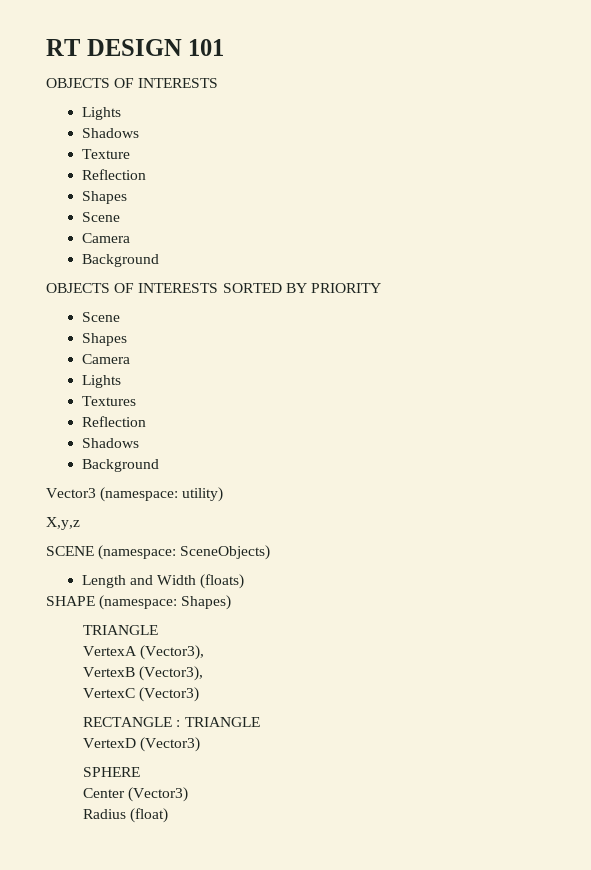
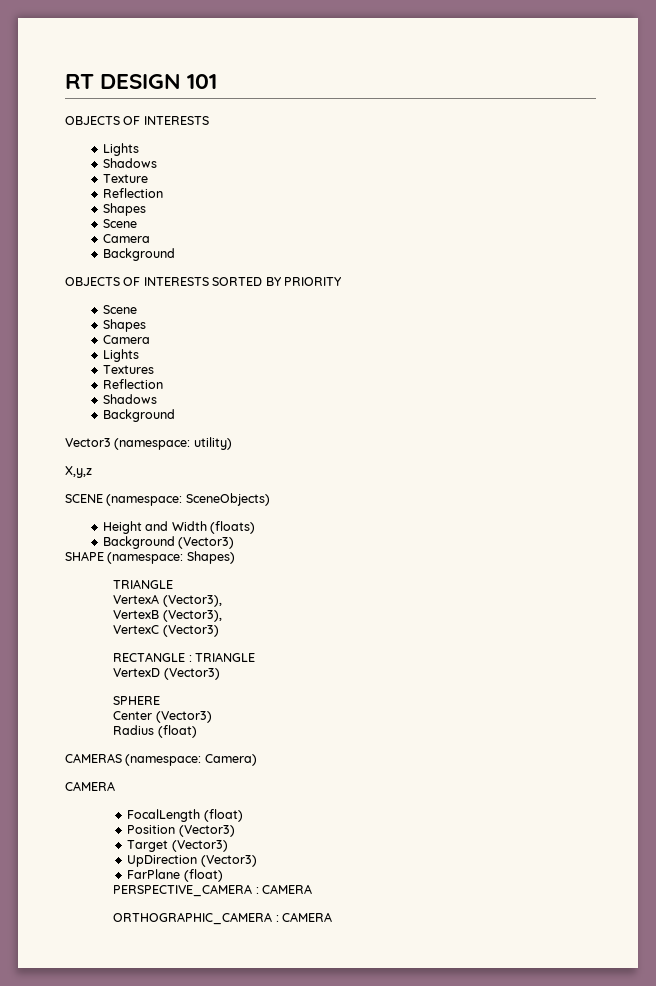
[81,575,126,588] Length -> [102,521,142,534] Height
(245, 581) none -> [102,536,235,549] // Background (Vector3)
(169, 815) none -> [65,753,257,766] [65,781,115,791] [127,809,243,822] [127,825,235,837] [127,840,228,852] [127,855,257,867] [127,869,223,882] [113,884,313,897] [113,912,333,925] // CAMERAS (namespace: Camera) // CAMERA // FocalLength (float) // Position (Vector3) // Target (Vector3) // UpDirection (Vector3) // FarPlane (float) // PERSPECTIVE_CAMERA : CAMERA // ORTHOGRAPHIC_CAMERA : CAMERA

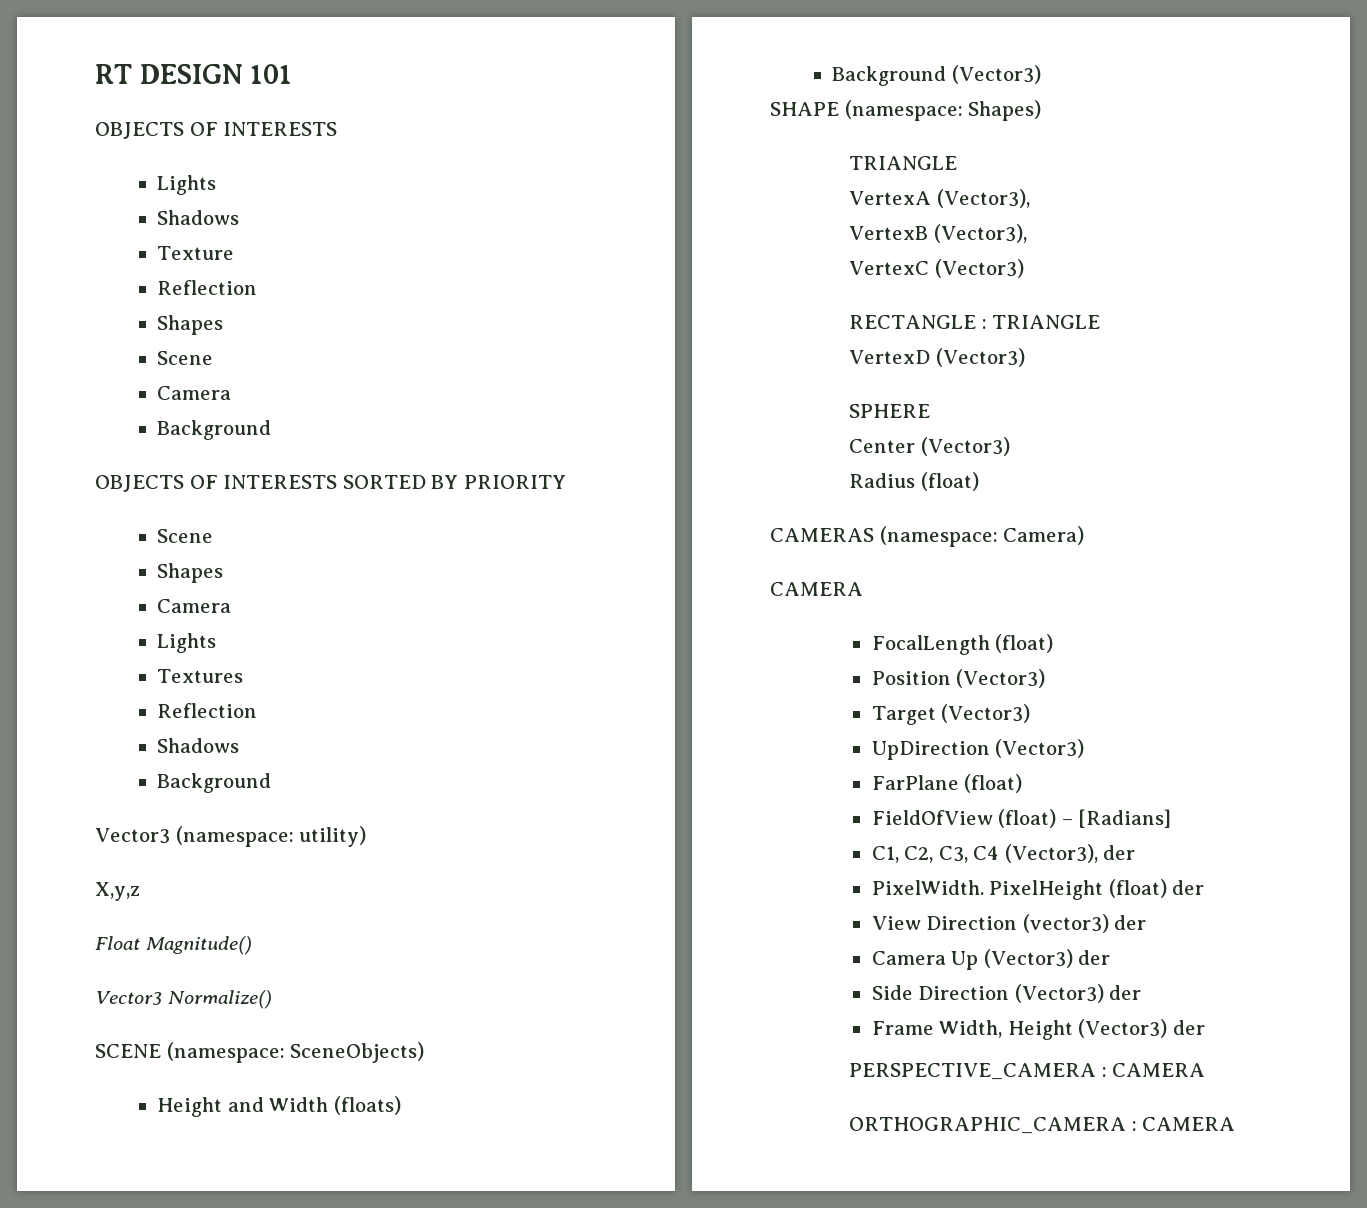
(92, 472) none -> [95,936,252,955] [95,990,272,1009] // Float Magnitude() // Vector3 Normalize()
(223, 875) none -> [871,809,1172,828] [871,844,1136,863] [871,879,1205,900] [871,914,1147,933] [871,949,1111,970] [871,984,1142,1003] [871,1019,1205,1040] // FieldOfView (float) – [Radians] // C1, C2, C3, C4 (Vector3), der // PixelWidth. PixelHeight (float) der // View Direction (vector3) der // Camera Up (Vector3) der // Side Direction (Vector3) der // Frame Width, Height (Vector3) der

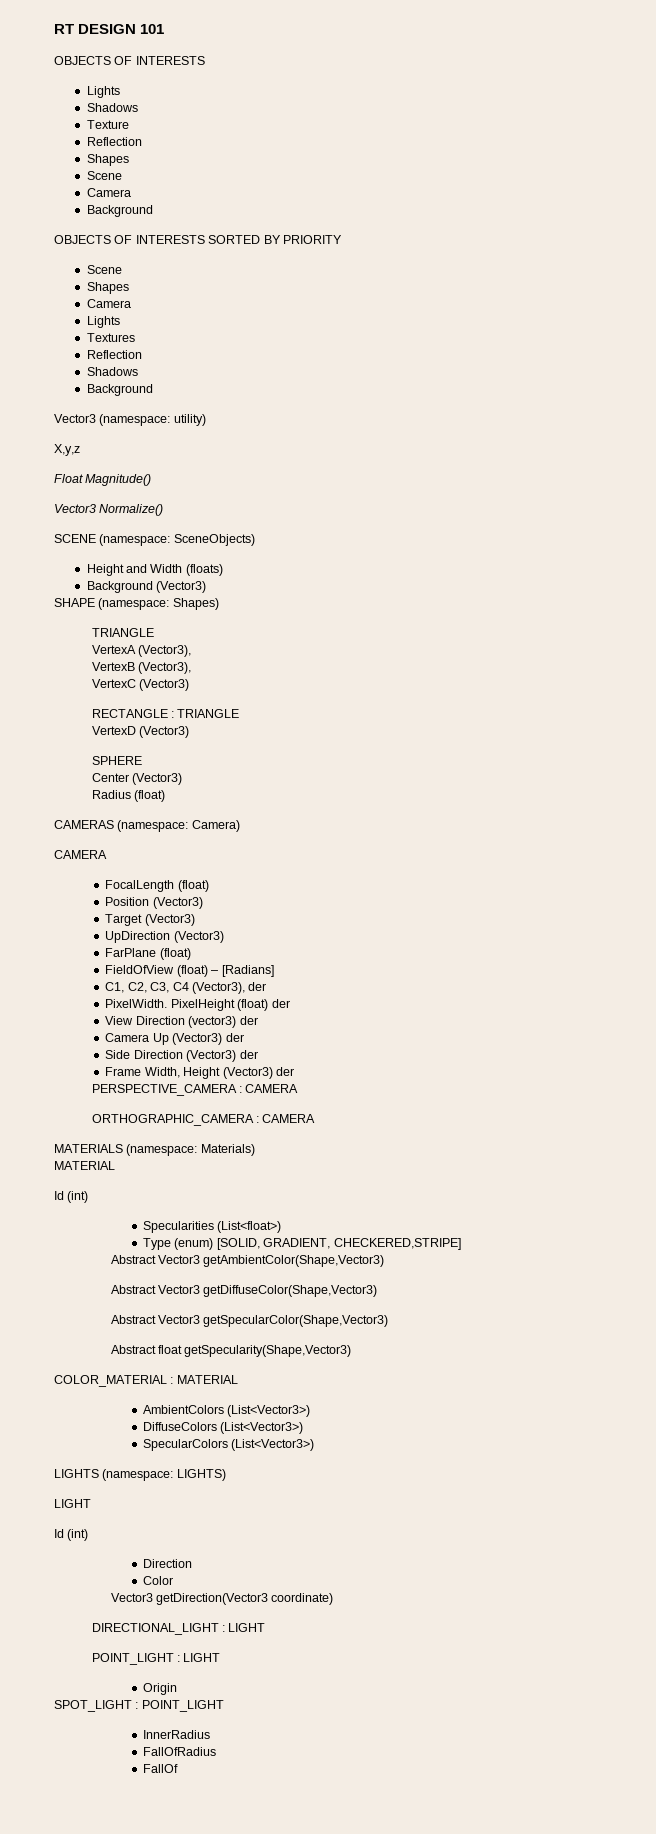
(1236, 1124) none -> [54,1144,255,1156] [54,1161,115,1170] [54,1191,89,1203] [143,1221,282,1233] [143,1238,461,1250] [110,1255,385,1267] [110,1285,378,1297] [110,1315,389,1327] [110,1345,352,1357] [54,1375,238,1387] [143,1405,311,1417] [143,1422,304,1434] [143,1439,315,1451] [54,1469,226,1481] [54,1499,91,1508] [54,1529,89,1541] [143,1559,193,1568] [143,1576,174,1585] [110,1593,334,1605] [91,1623,266,1635] [91,1653,221,1665] [143,1683,178,1695] [54,1700,224,1712] [143,1730,211,1739] [143,1747,217,1756] [143,1764,179,1773] // MATERIALS (namespace: Materials) // MATERIAL // Id (int) // Specularities (List<float>) // Type (enum) [SOLID, GRADIENT, CHECKERED,STRIPE] // Abstract Vector3 getAmbientColor(Shape,Vector3) // Abstract Vector3 getDiffuseColor(Shape,Vector3) // Abstract Vector3 getSpecularColor(Shape,Vector3) // Abstract float getSpecularity(Shape,Vector3) // COLOR_MATERIAL : MATERIAL // AmbientColors (List<Vector3>) // DiffuseColors (List<Vector3>) // SpecularColors (List<Vector3>) // LIGHTS (namespace: LIGHTS) // LIGHT // Id (int) // Direction // Color // Vector3 getDirection(Vector3 coordinate) // DIRECTIONAL_LIGHT : LIGHT // POINT_LIGHT : LIGHT // Origin // SPOT_LIGHT : POINT_LIGHT // InnerRadius // FallOfRadius // FallOf

